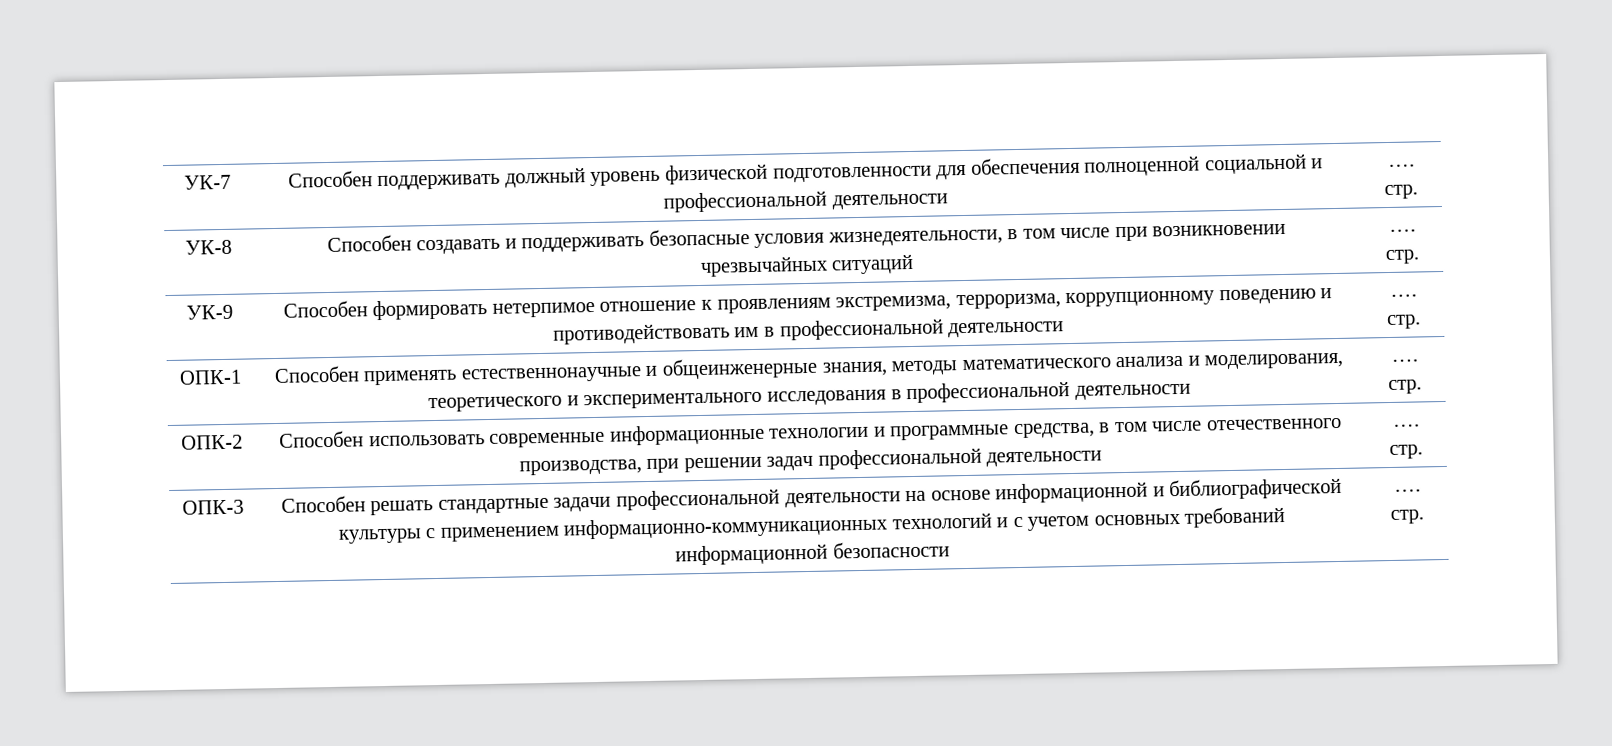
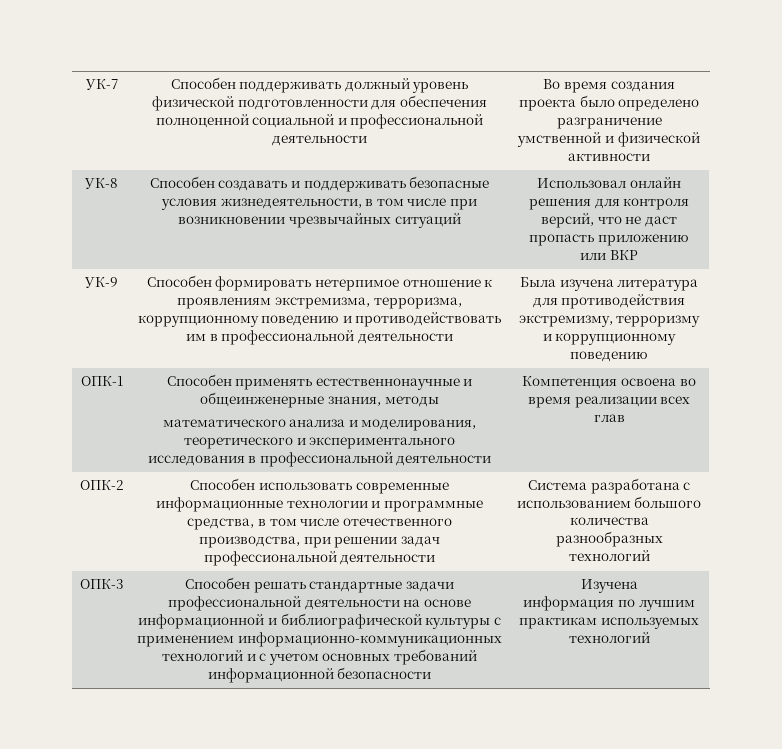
[1387,163,1415,168] [1384,184,1418,200] …. стр. -> [543,79,675,93] [518,95,700,111] [556,117,662,129] [517,132,700,147] [568,153,650,161] Во время создания проекта было определено разграничение умственной и физической активности
[1388,228,1416,232] [1385,249,1420,265] …. стр. -> [537,177,681,188] [528,198,690,210] [541,213,677,228] [529,234,689,246] [580,250,638,260] Использовал онлайн решения для контроля версий, что не даст пропасть приложению или ВКР
[1389,293,1417,297] [1387,314,1421,330] …. стр. -> [519,277,699,291] [532,294,686,309] [518,315,701,327] [542,333,677,345] [570,351,648,362] Была изучена литература для противодействия экстремизму, терроризму и коррупционному поведению
(959, 368) none -> (439, 401) //
[1390,358,1418,362] [1388,379,1422,395] …. стр. -> [522,376,696,389] [527,396,691,408] [593,414,625,422] Компетенция освоена во время реализации всех глав
[1392,423,1420,427] [1389,444,1423,460] …. стр. -> [527,478,691,494] [516,496,702,508] [569,517,649,525] [555,531,663,547] [568,550,650,561] Система разработана с использованием большого количества разнообразных технологий
[1393,488,1421,492] [1390,509,1424,525] …. стр. -> [580,579,638,593] [523,596,695,611] [519,617,699,629] [568,632,650,643] Изучена // информация по лучшим практикам используемых технологий

